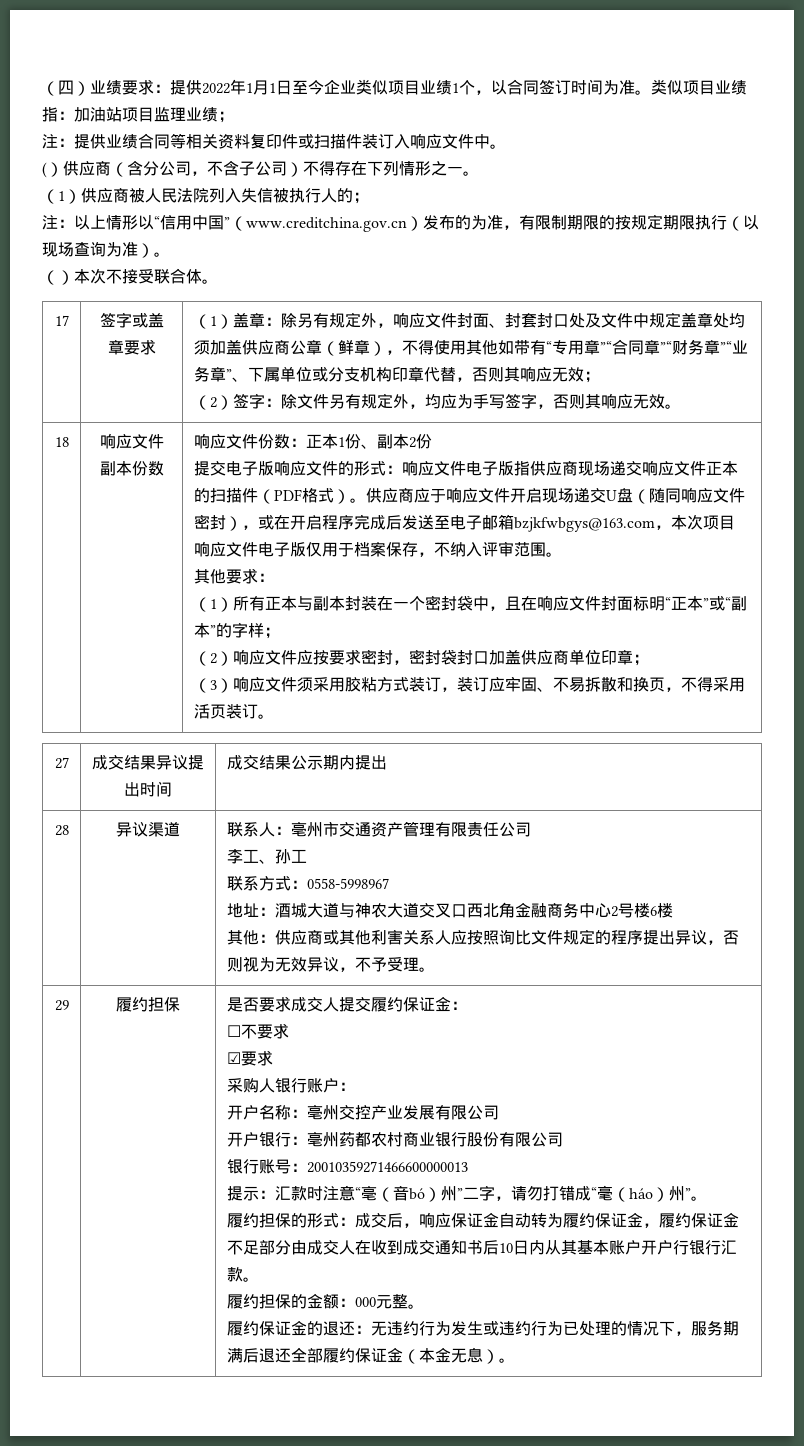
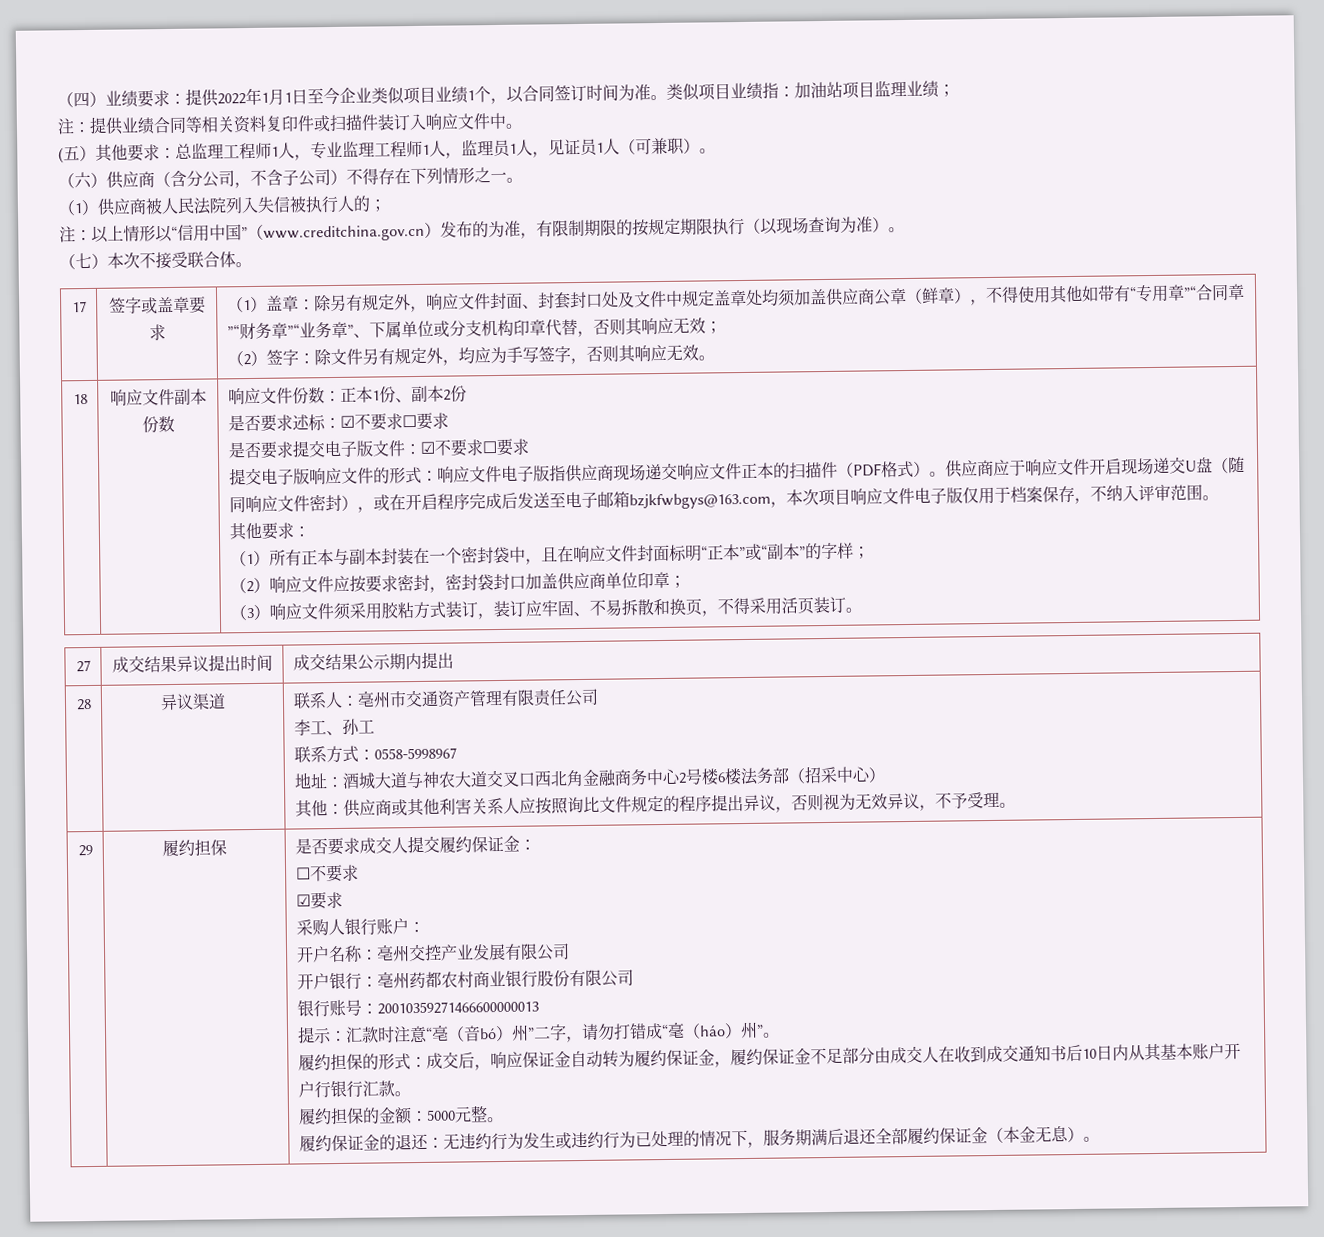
(47, 170) none -> [63,137,716,162] [58,171,92,189] 五）其他要求：总监理工程师1人，专业监理工程师1人，监理员1人，见证员1人（可兼职）。 // （六
(58, 277) none -> [75,252,92,269] 七
(432, 441) none -> [227,412,449,432] [227,438,529,459] // 是否要求述标：☑不要求☐要求 // 是否要求提交电子版文件：☑不要求☐要求
(673, 910) none -> [739,766,886,786] 法务部（招采中心）
[354,1297,376,1307] 000 -> [425,1109,456,1121] 5000

